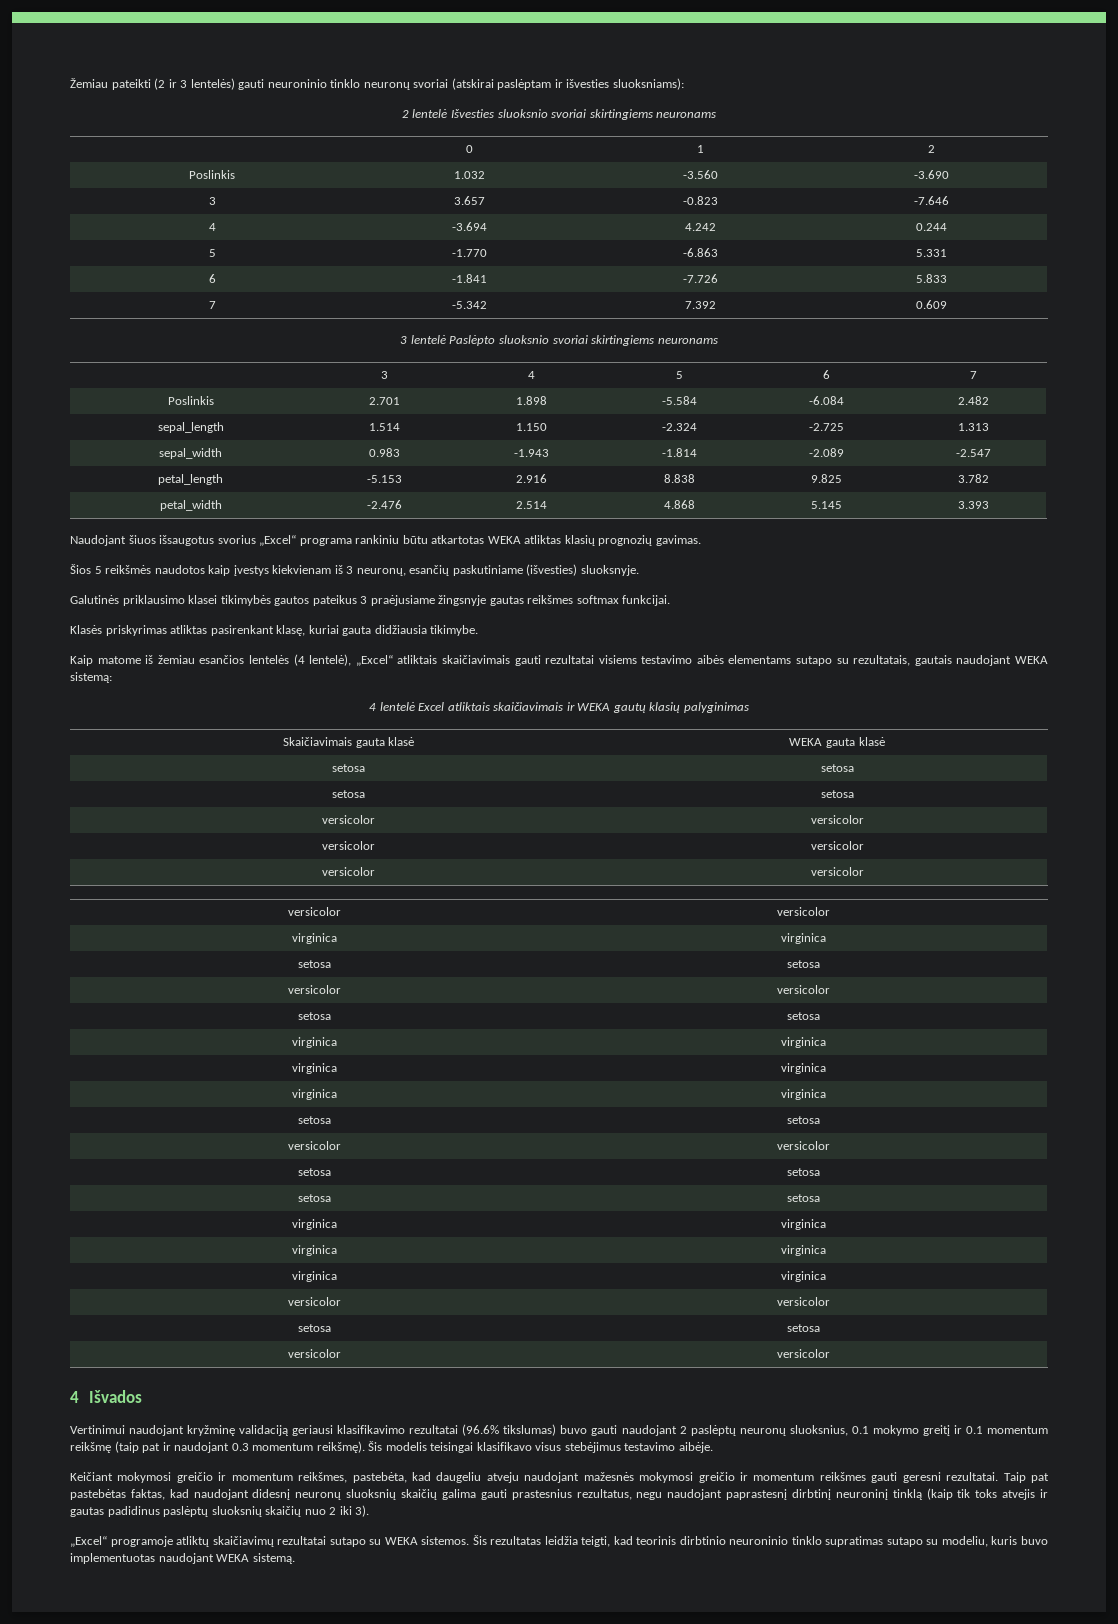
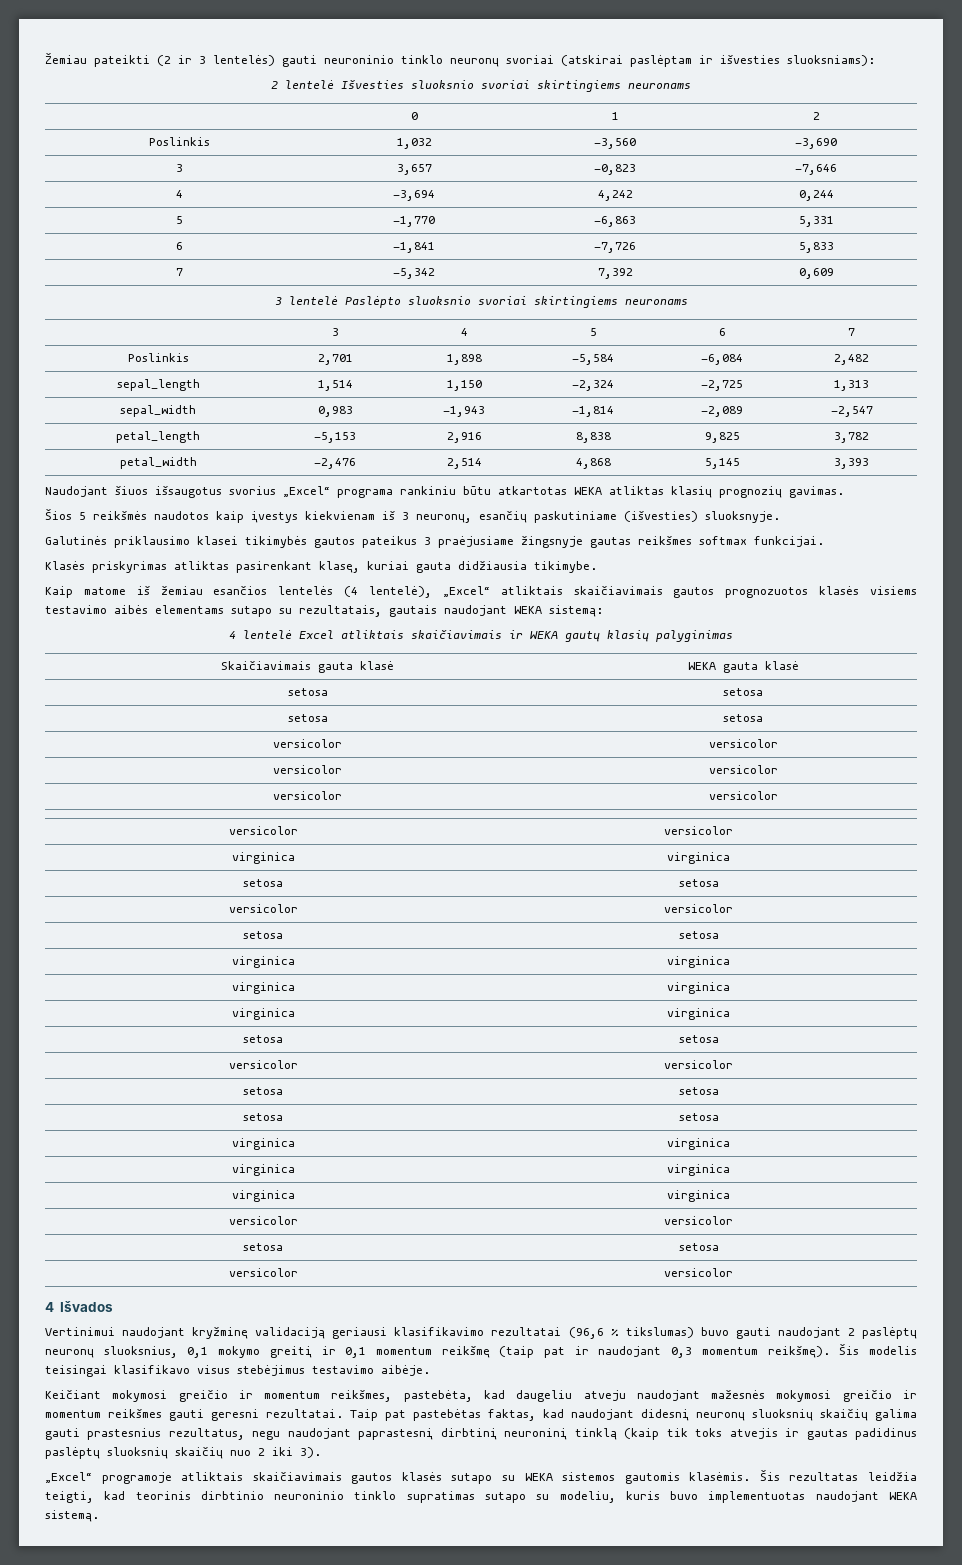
[453,171,485,179] [682,170,718,179] [914,170,949,179] [208,197,216,205] [453,196,485,205] [682,196,718,205] [914,196,949,205] [208,223,216,231] [451,222,487,231] [684,223,716,231] [916,223,947,231] [208,249,216,257] [451,249,487,257] [682,248,718,257] [916,249,947,257] [208,274,216,283] [451,274,487,283] [682,274,718,283] [916,274,947,283] [208,301,216,309] [451,301,487,309] [684,301,716,309] [916,300,947,309] 1.032 | -3.560 | -3.690 // 3 | 3.657 | -0.823 | -7.646 // 4 | -3.694 | 4.242 | 0.244 // 5 | -1.770 | -6.863 | 5.331 // 6 | -1.841 | -7.726 | 5.833 // 7 | -5.342 | 7.392 | 0.609 -> [396,138,432,149] [594,138,636,149] [795,138,837,149] [176,164,183,172] [396,164,432,175] [594,164,636,175] [795,164,837,175] [176,190,183,198] [393,190,435,201] [597,190,633,201] [798,190,834,201] [176,216,183,224] [393,216,435,227] [594,216,636,227] [798,216,834,227] [176,242,183,250] [393,242,435,253] [594,242,636,253] [798,242,834,253] [176,268,183,276] [393,268,435,279] [597,268,633,279] [798,268,834,279] 1,032 | -3,560 | -3,690 // 3 | 3,657 | -0,823 | -7,646 // 4 | -3,694 | 4,242 | 0,244 // 5 | -1,770 | -6,863 | 5,331 // 6 | -1,841 | -7,726 | 5,833 // 7 | -5,342 | 7,392 | 0,609
[368,397,400,405] [516,396,547,405] [661,396,697,405] [808,396,844,405] [957,396,989,405] [157,422,224,433] [368,423,400,431] [516,423,547,431] [661,423,697,431] [808,423,844,431] [957,423,989,431] [159,448,222,459] [368,448,400,457] [514,449,549,457] [661,448,697,457] [808,448,844,457] [955,449,991,457] [158,474,223,485] [366,475,402,483] [516,474,547,483] [663,474,695,483] [810,474,842,483] [957,474,989,483] [159,500,222,511] [366,500,402,509] [516,501,547,509] [663,500,695,509] [810,501,842,509] [957,501,989,509] 2.701 | 1.898 | -5.584 | -6.084 | 2.482 // sepal_length | 1.514 | 1.150 | -2.324 | -2.725 | 1.313 // sepal_width | 0.983 | -1.943 | -1.814 | -2.089 | -2.547 // petal_length | -5.153 | 2.916 | 8.838 | 9.825 | 3.782 // petal_width | -2.476 | 2.514 | 4.868 | 5.145 | 3.393 -> [317,354,353,365] [446,354,482,365] [572,354,614,365] [701,354,743,365] [834,354,869,365] [116,379,200,391] [317,380,353,391] [446,380,482,391] [572,380,614,391] [701,380,743,391] [834,380,869,391] [120,405,196,417] [317,406,353,417] [443,406,485,417] [572,406,614,417] [701,406,743,417] [830,406,873,417] [116,431,200,443] [314,432,356,443] [446,432,482,443] [575,432,611,443] [704,432,740,443] [834,432,869,443] [119,457,197,469] [314,458,356,469] [446,458,482,469] [575,458,611,469] [704,458,740,469] [834,458,869,469] 2,701 | 1,898 | -5,584 | -6,084 | 2,482 // sepal_length | 1,514 | 1,150 | -2,324 | -2,725 | 1,313 // sepal_width | 0,983 | -1,943 | -1,814 | -2,089 | -2,547 // petal_length | -5,153 | 2,916 | 8,838 | 9,825 | 3,782 // petal_width | -2,476 | 2,514 | 4,868 | 5,145 | 3,393
[514,655,595,666] gauti rezultatai -> [673,586,860,598] gautos prognozuotos klasės
[462,1424,500,1436] (96.6% -> [568,1327,619,1339] (96,6 %
[851,1426,869,1434] 0.1 -> [187,1347,209,1358] 0,1
[965,1426,983,1434] 0.1 -> [345,1347,367,1358] 0,1
[231,1443,249,1451] 0.3 -> [671,1347,693,1358] 0,3
[176,1536,470,1547] atliktų skaičiavimų rezultatai sutapo su WEKA sistemos. -> [181,1471,751,1484] atliktais skaičiavimais gautos klasės sutapo su WEKA sistemos gautomis klasėmis.

